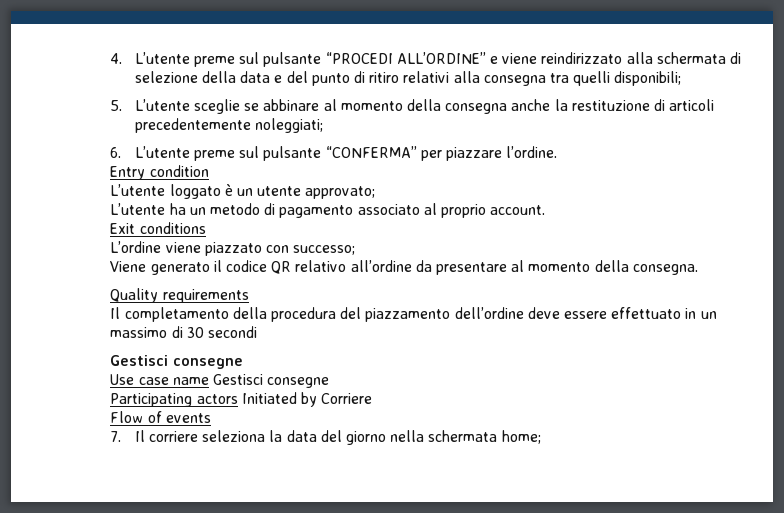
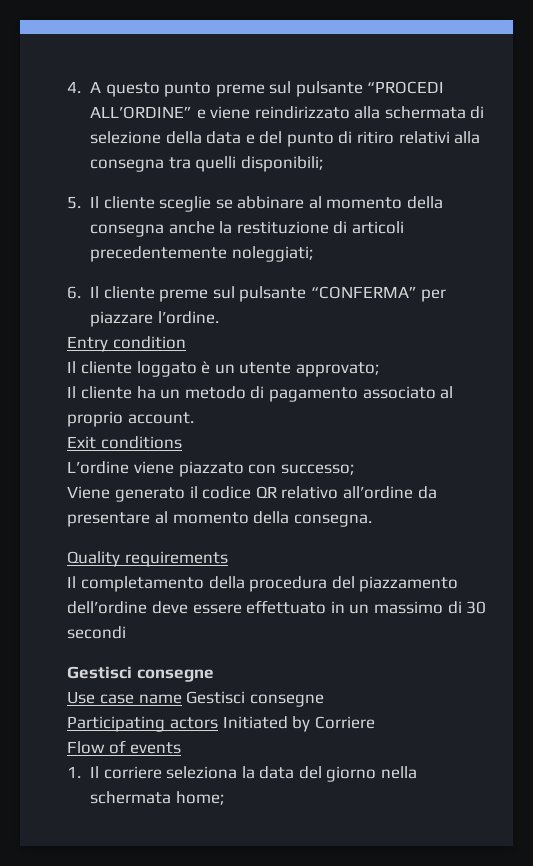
[134,52,190,64] L’utente -> [89,81,212,97] A questo punto
[134,99,190,111] L’utente -> [89,196,155,209] Il cliente
[134,146,190,158] L’utente -> [89,286,155,299] Il cliente
[110,184,166,196] L’utente -> [67,361,133,374] Il cliente
[110,203,166,215] L’utente -> [67,386,133,399] Il cliente
[110,431,122,442] 7. -> [67,766,82,778] 1.

